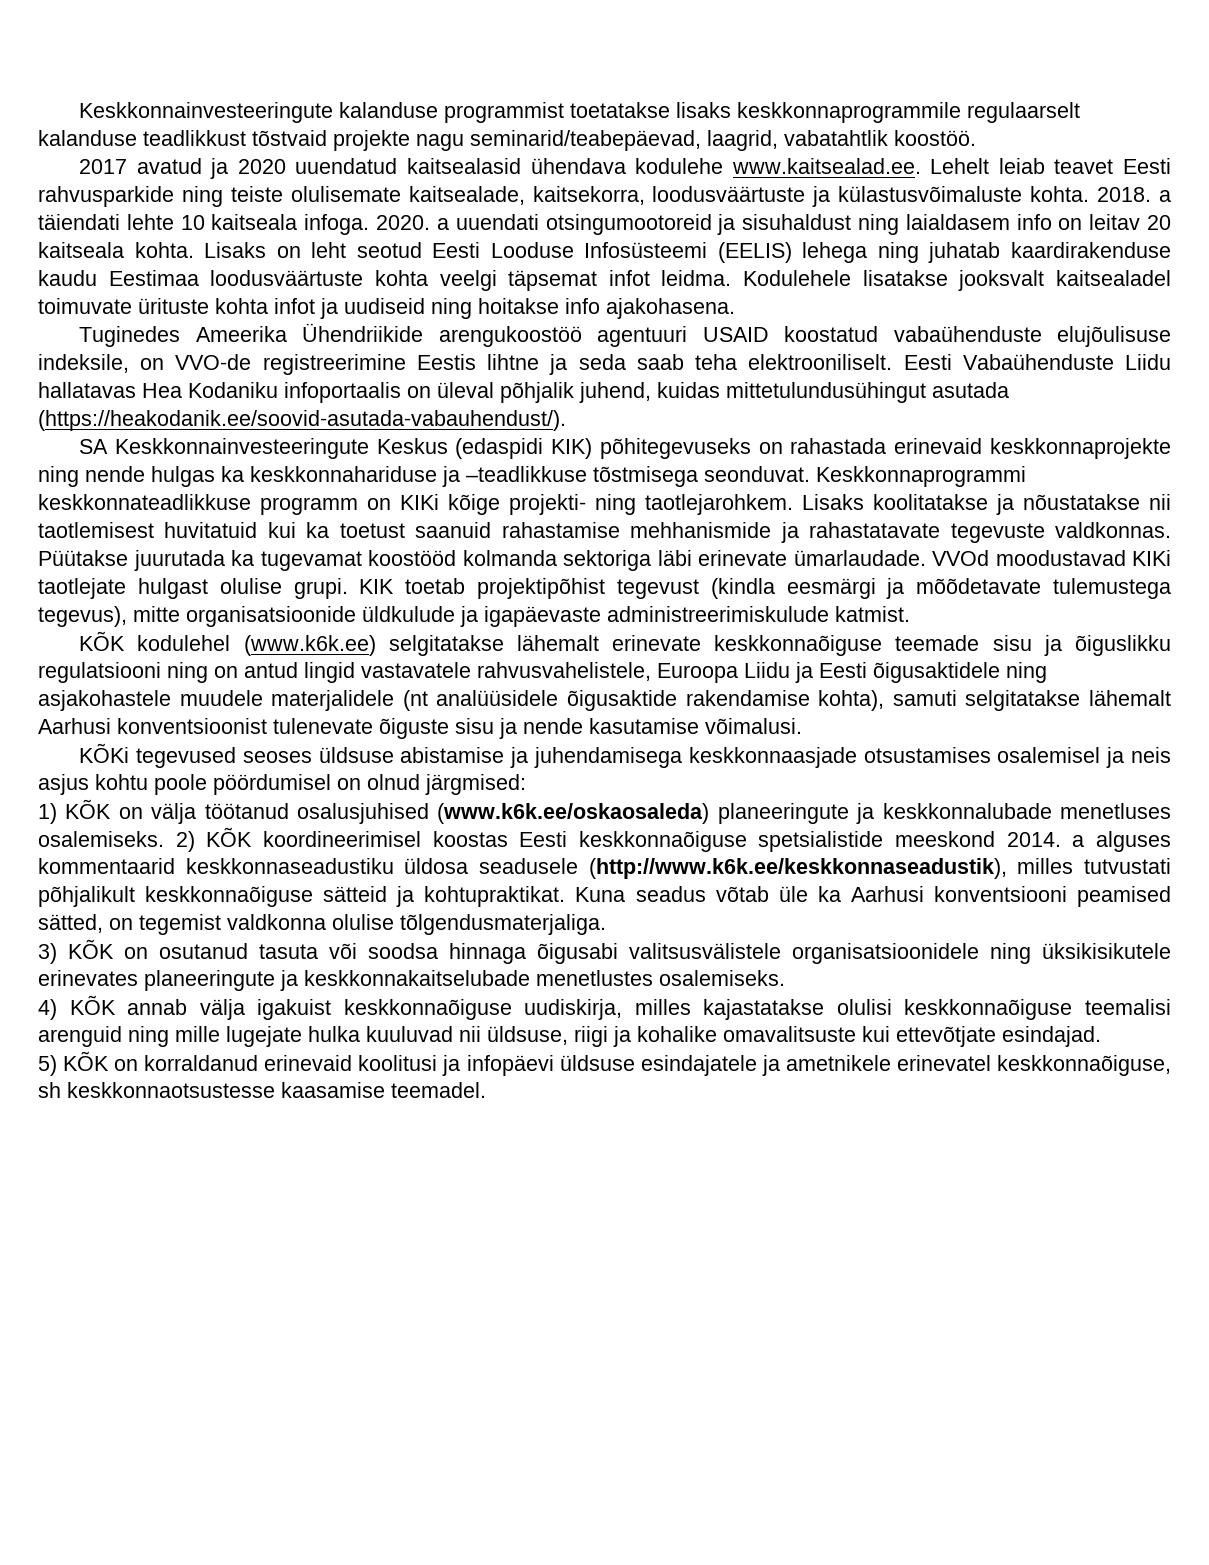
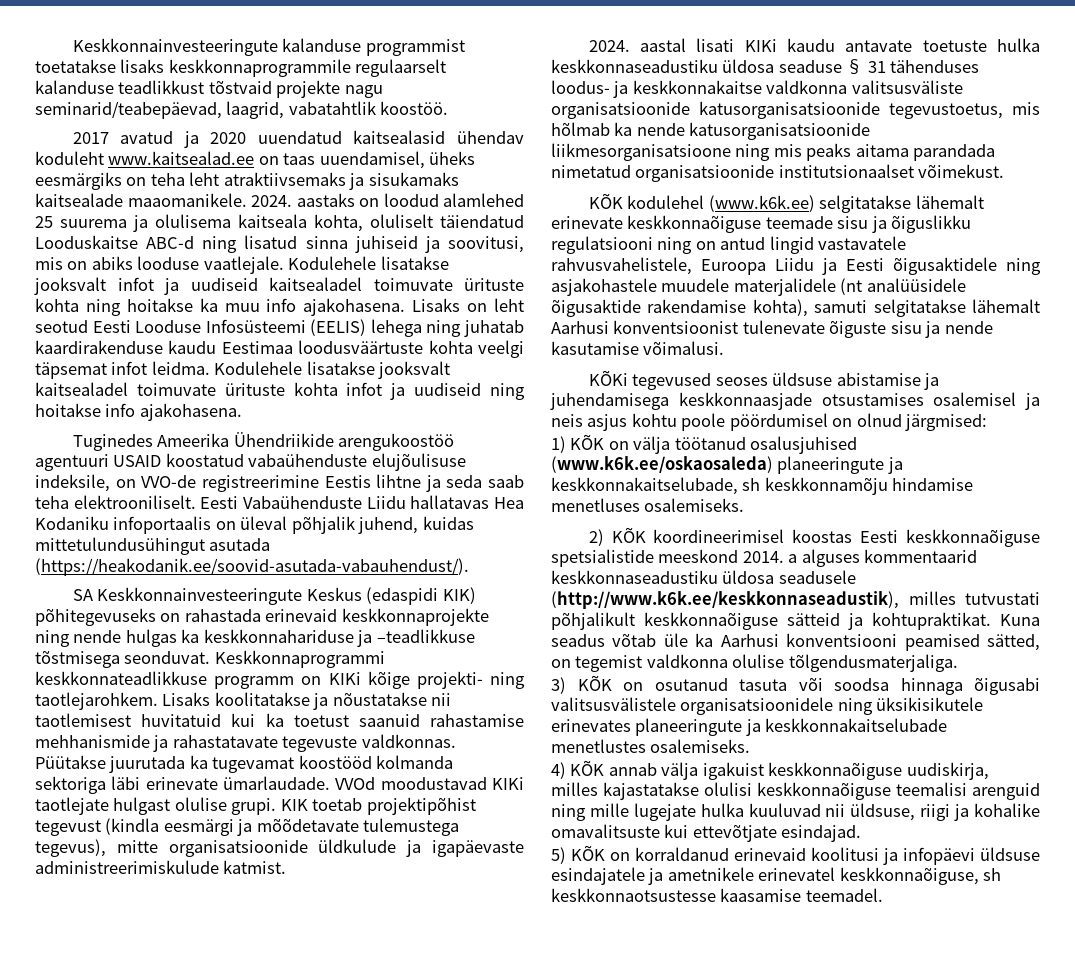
[530,158,1171,174] [38,186,1171,207] [38,214,1171,235] [38,242,194,258] ühendava kodulehe www.kaitsealad.ee. Lehelt leiab teavet Eesti rahvusparkide ning teiste olulisemate kaitsealade, kaitsekorra, loodusväärtuste ja külastusvõimaluste kohta. 2018. a täiendati lehte 10 kaitseala infoga. 2020. a uuendati otsingumootoreid ja sisuhaldust ning laialdasem info on leitav 20 kaitseala kohta. -> [456,131,524,144] [35,151,476,169] [35,172,459,190] [35,193,524,207] [35,214,524,232] [35,235,525,253] [35,256,449,274] [34,277,524,295] [35,298,406,316] ühendav koduleht www.kaitsealad.ee on taas uuendamisel, üheks eesmärgiks on teha leht atraktiivsemaks ja sisukamaks kaitsealade maaomanikele. 2024. aastaks on loodud alamlehed 25 suurema ja olulisema kaitseala kohta, oluliselt täiendatud Looduskaitse ABC-d ning lisatud sinna juhiseid ja soovitusi, mis on abiks looduse vaatlejale. Kodulehele lisatakse jooksvalt infot ja uudiseid kaitsealadel toimuvate ürituste kohta ning hoitakse ka muu info ajakohasena.
(910, 614) none -> [588,38,1040,52] [551,59,980,75] [551,80,963,98] [551,101,1040,119] [551,122,871,140] [551,143,996,161] [551,164,1005,182] // 2024. aastal lisati KIKi kaudu antavate toetuste hulka keskkonnaseadustiku üldosa seaduse § 31 tähenduses loodus- ja keskkonnakaitse valdkonna valitsusväliste organisatsioonide katusorganisatsioonide tegevustoetus, mis hõlmab ka nende katusorganisatsioonide liikmesorganisatsioone ning mis peaks aitama parandada nimetatud organisatsioonide institutsionaalset võimekust.
[882,803,1052,819] keskkonnalubade -> [551,477,974,495] keskkonnakaitselubade, sh keskkonnamõju hindamise
(164, 839) none -> (745, 505) //

